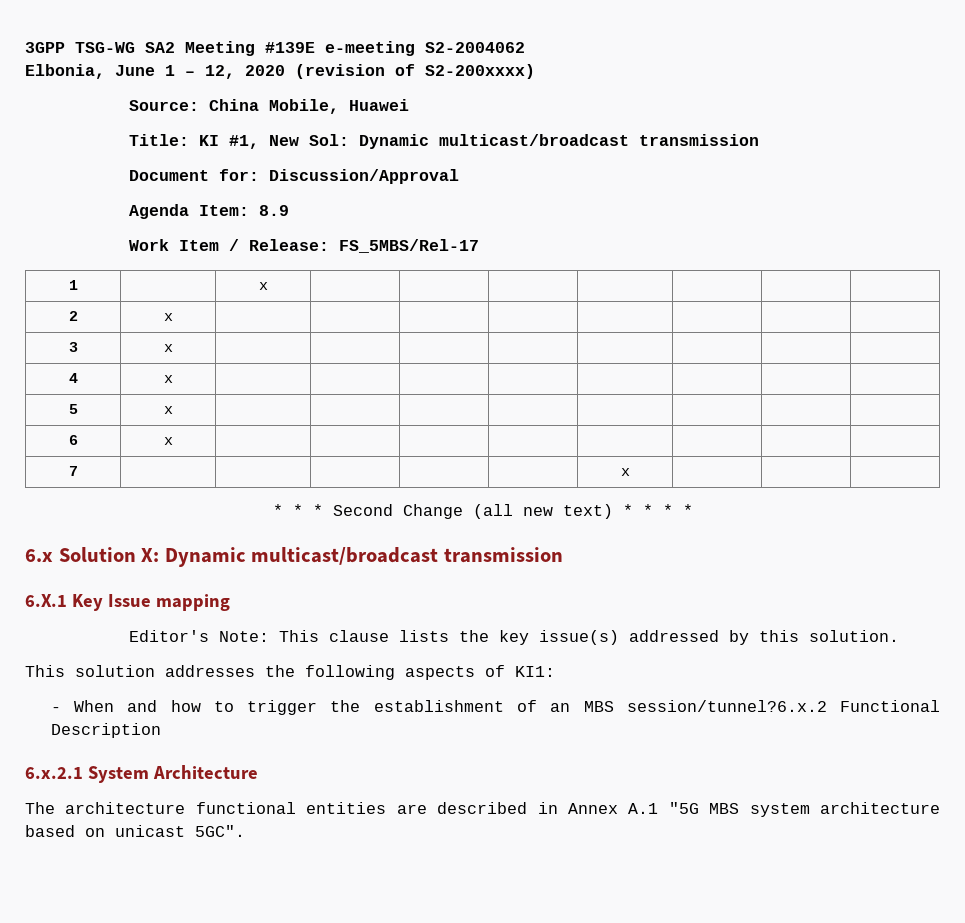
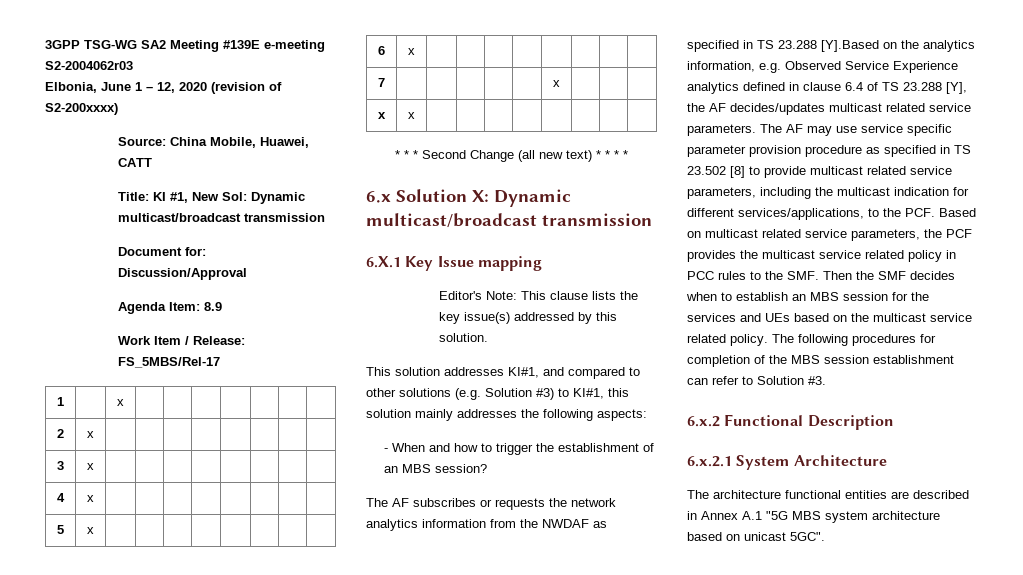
[425,42,525,53] S2-2004062 -> [45,61,133,70] S2-2004062r03
[348,99,409,111] Huawei -> [260,137,310,148] [118,158,153,167] Huawei, CATT
(630, 472) none -> [378,112,386,119] [408,112,415,119] // x | x | | | | | | | |
[265,665,555,680] the following aspects of KI1: -> [508,367,640,379] [366,388,629,400] [366,409,647,421] KI#1, and compared to other solutions (e.g. Solution #3) to KI#1, this solution mainly addresses the following aspects:
[626,700,827,712] session/tunnel?6.x.2 -> [435,464,488,473] [366,498,616,510] [366,519,607,531] [687,40,975,52] [687,61,958,73] [687,82,967,94] [687,103,971,115] [687,124,952,136] [687,145,971,157] [687,166,952,178] [687,187,969,199] [687,208,976,220] [687,229,972,241] [687,250,956,262] [687,271,955,280] [686,292,929,301] [687,313,972,322] [687,334,936,346] [687,355,954,367] [687,376,826,385] [687,416,720,427] session? // The AF subscribes or requests the network analytics information from the NWDAF as specified in TS 23.288 [Y].Based on the analytics information, e.g. Observed Service Experience analytics defined in clause 6.4 of TS 23.288 [Y], the AF decides/updates multicast related service parameters. The AF may use service specific parameter provision procedure as specified in TS 23.502 [8] to provide multicast related service parameters, including the multicast indication for different services/applications, to the PCF. Based on multicast related service parameters, the PCF provides the multicast service related policy in PCC rules to the SMF. Then the SMF decides when to establish an MBS session for the services and UEs based on the multicast service related policy. The following procedures for completion of the MBS session establishment can refer to Solution #3. // 6.x.2

